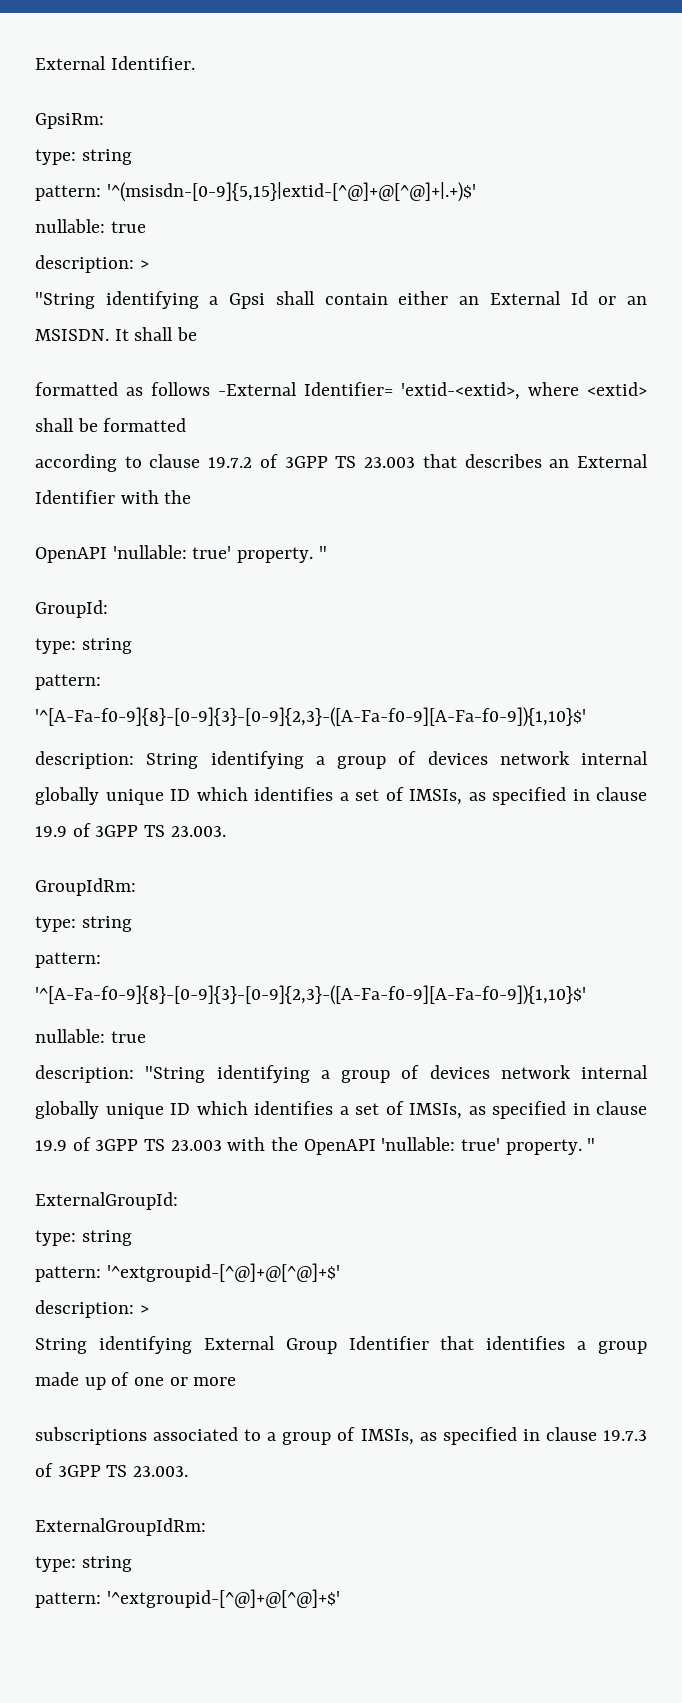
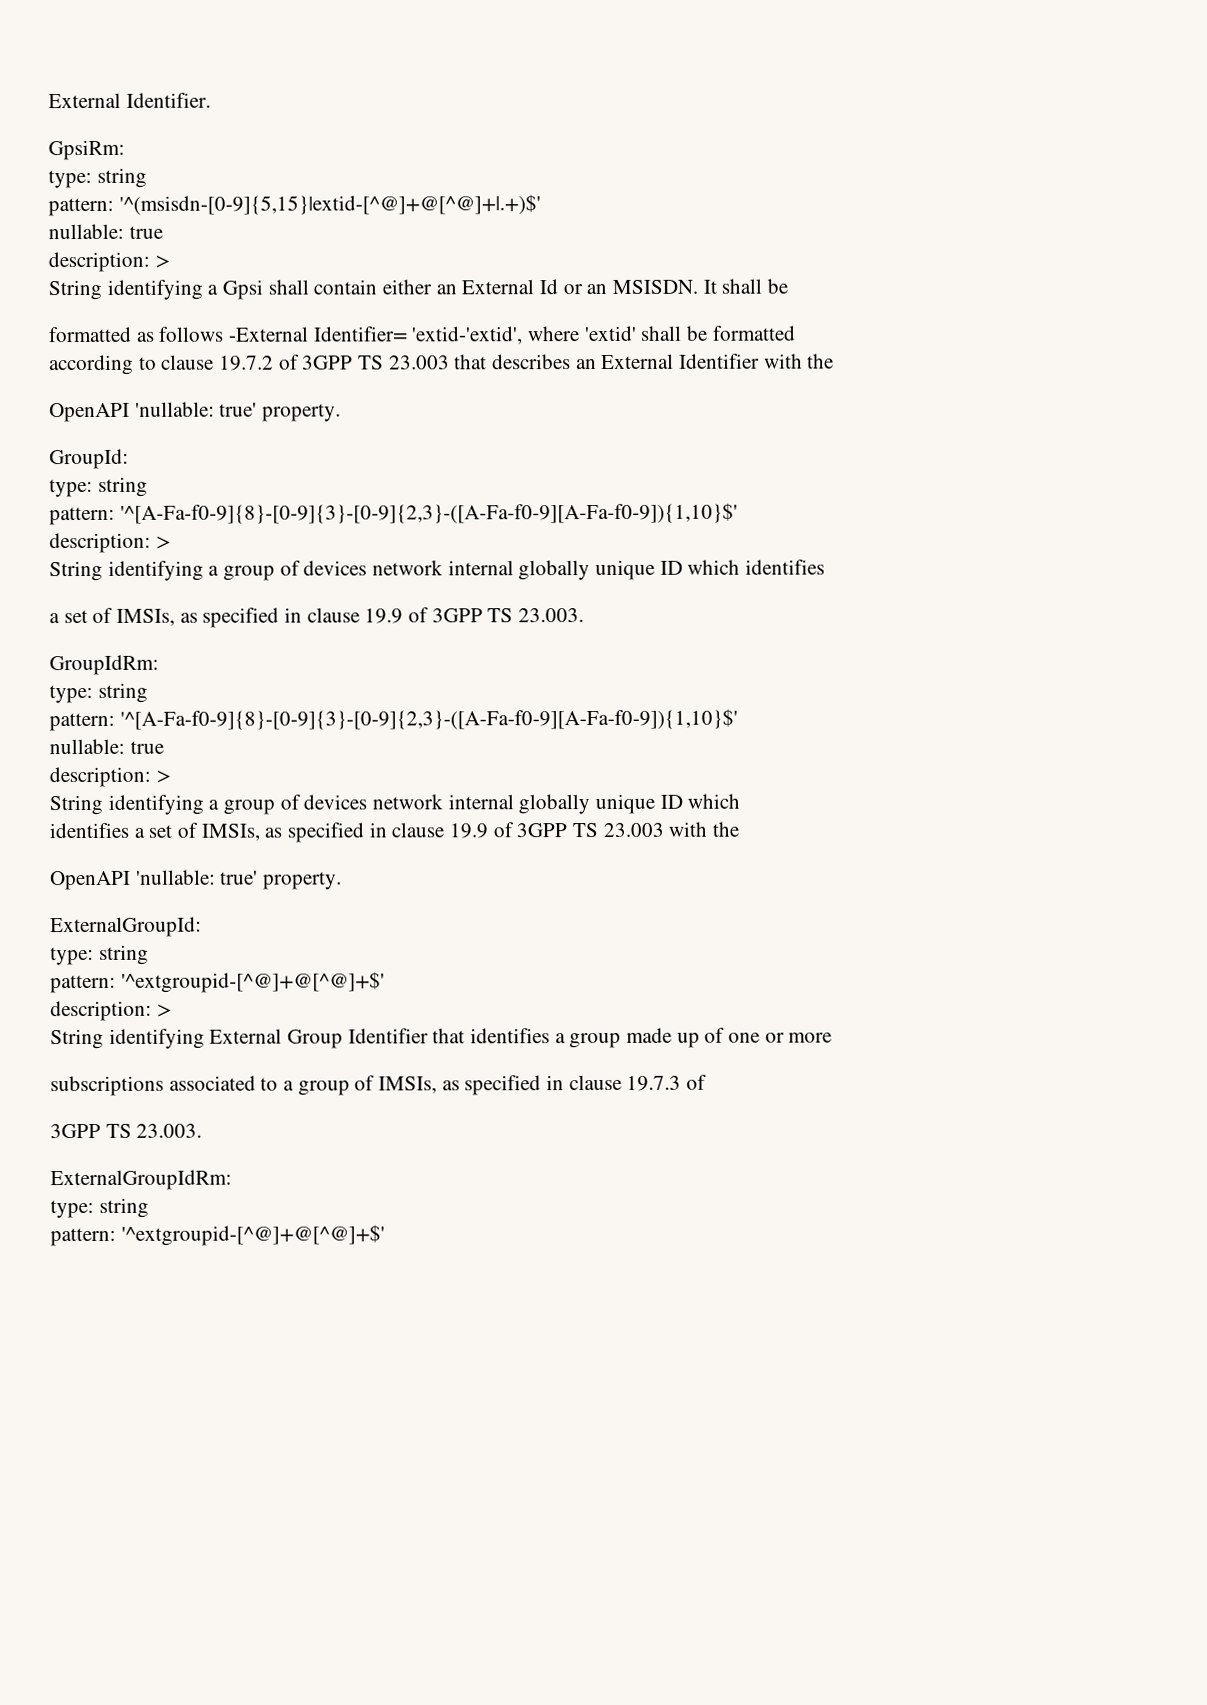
[35,292,95,309] "String -> [48,279,102,301] String
[401,382,647,400] 'extid-<extid>, where <extid> -> [411,325,637,345] 'extid-'extid', where 'extid'
[318,546,327,559] " -> (342, 412) none
(134, 760) none -> [155,535,171,549] > //
(333, 794) none -> (826, 567) //
[145,1066,206,1083] "String -> [155,769,171,783] [49,794,103,816] > // String
(248, 1108) none -> (741, 801) //
[303,1137,596,1155] OpenAPI 'nullable: true' property. " -> [50,869,343,891] // OpenAPI 'nullable: true' property.
(53, 1470) none -> (708, 1082) //

